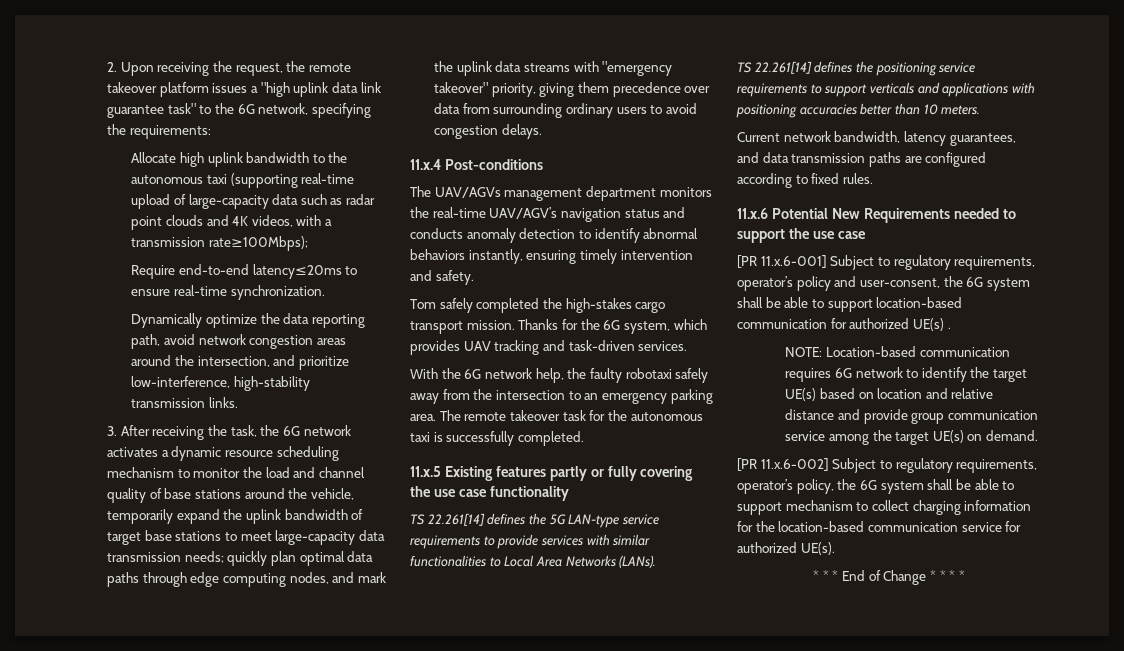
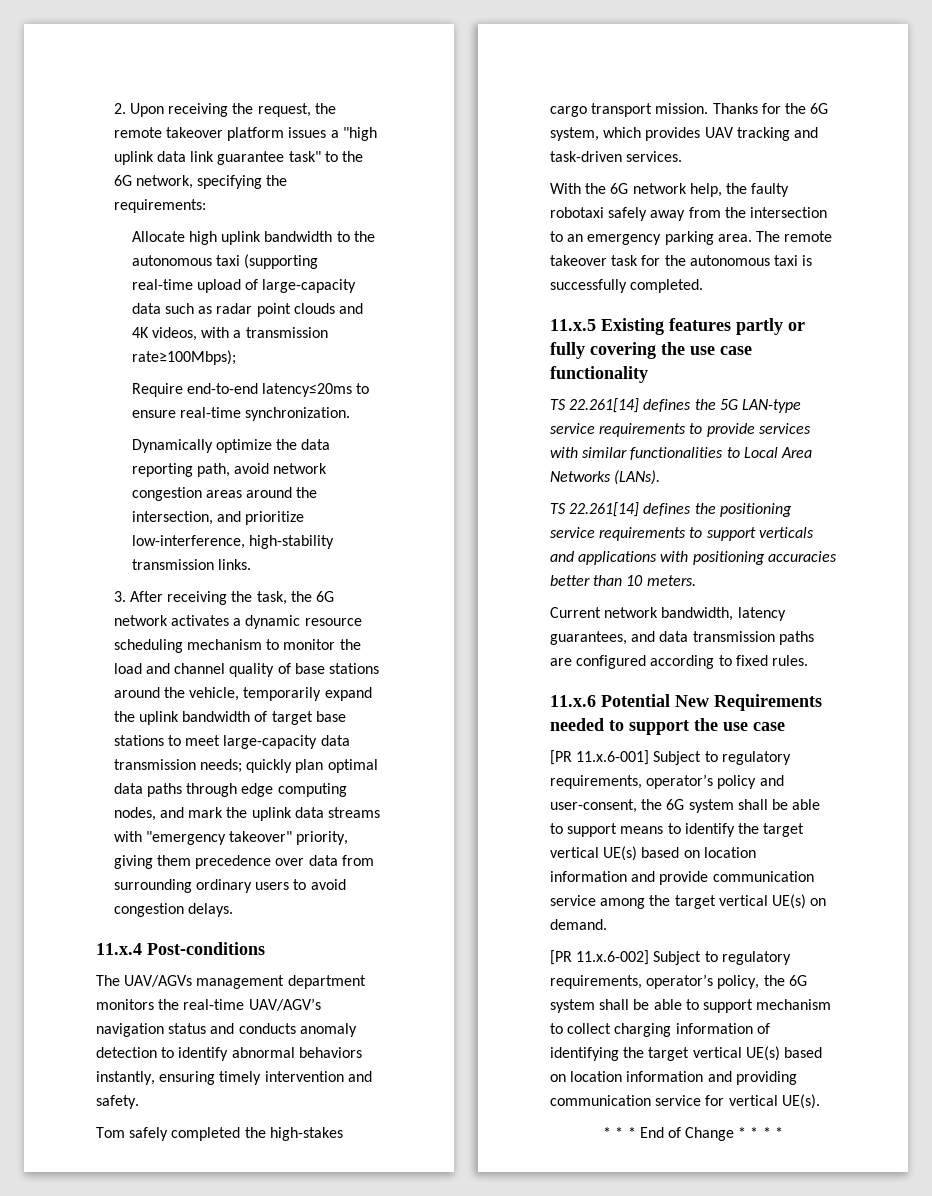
[876,297,963,308] [737,318,951,331] [785,346,1010,357] [785,367,903,382] location-based communication for authorized UE(s) . // NOTE: Location-based communication requires 6G network -> [620,826,664,834] means
[785,388,994,401] [785,409,835,420] UE(s) based on location and relative distance -> [550,846,756,861] [550,871,627,882] vertical UE(s) based on location information
[911,413,945,424] group -> (709, 878) none
(930, 438) none -> [718,895,768,906] vertical
[737,521,865,532] for the location-based -> [756,1023,770,1034] [550,1046,822,1061] [550,1071,797,1085] of identifying the target vertical UE(s) based on location information and providing
[737,542,797,553] authorized -> [728,1095,778,1106] vertical

